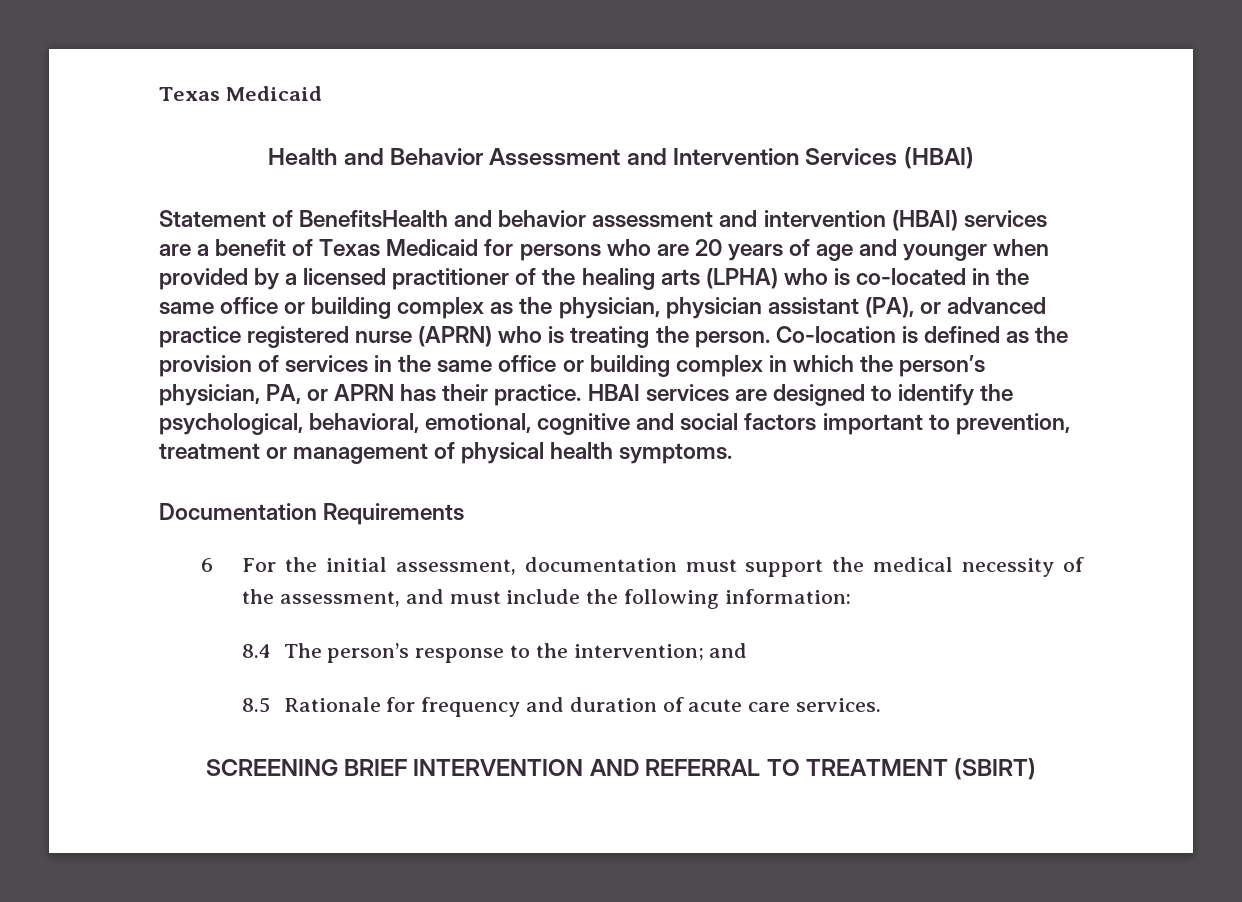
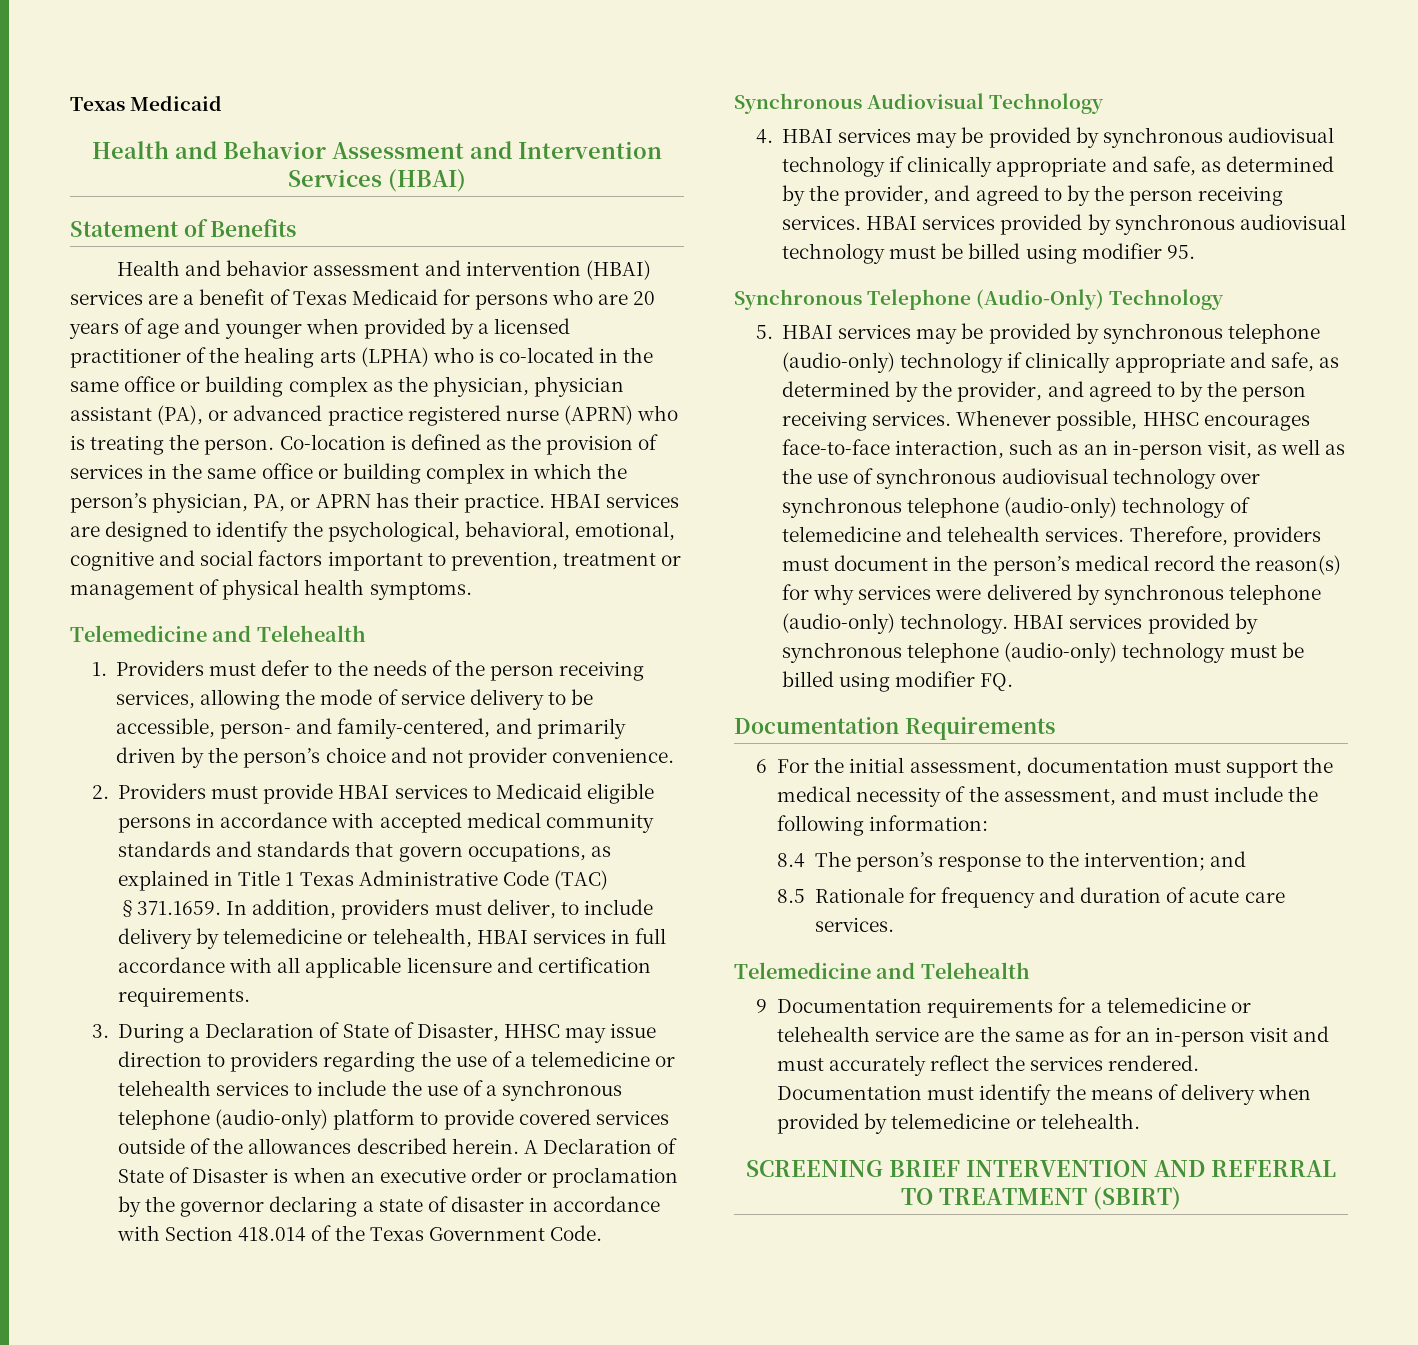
[299,210,449,228] BenefitsHealth -> [210,219,297,237] [117,260,181,276] Benefits // Health
(733, 453) none -> [70,625,366,642] [91,660,645,681] [116,689,594,710] [116,718,626,739] [116,747,675,768] [91,783,654,804] [118,812,654,833] [118,841,611,862] [118,870,608,891] [118,899,653,920] [118,928,667,949] [118,957,651,978] [118,987,251,1007] [91,1022,657,1043] [118,1051,676,1072] [118,1080,623,1101] [118,1109,669,1130] [118,1138,678,1154] [118,1167,679,1188] [118,1196,661,1217] [117,1225,602,1242] [734,93,1105,114] [755,127,1334,148] [782,156,1334,177] [782,185,1284,206] [782,214,1346,235] [782,243,1195,264] [734,289,1225,310] [755,323,1320,344] [782,352,1339,373] [782,381,1307,402] [782,410,1310,431] [782,439,1346,460] [782,468,1260,489] [782,497,1250,518] [782,526,1321,547] [782,555,1342,576] [782,584,1321,605] [782,613,1258,634] [782,642,1304,663] [782,671,1014,692] // Telemedicine and Telehealth // 1. Providers must defer to the needs of the person receiving services, allowing the mode of service delivery to be accessible, person- and family-centered, and primarily driven by the person’s choice and not provider convenience. // 2. Providers must provide HBAI services to Medicaid eligible persons in accordance with accepted medical community standards and standards that govern occupations, as explained in Title 1 Texas Administrative Code (TAC) §371.1659. In addition, providers must deliver, to include delivery by telemedicine or telehealth, HBAI services in full accordance with all applicable licensure and certification requirements. // 3. During a Declaration of State of Disaster, HHSC may issue direction to providers regarding the use of a telemedicine or telehealth services to include the use of a synchronous telephone (audio-only) platform to provide covered services outside of the allowances described herein. A Declaration of State of Disaster is when an executive order or proclamation by the governor declaring a state of disaster in accordance with Section 418.014 of the Texas Government Code. // Synchronous Audiovisual Technology // 4. HBAI services may be provided by synchronous audiovisual technology if clinically appropriate and safe, as determined by the provider, and agreed to by the person receiving services. HBAI services provided by synchronous audiovisual technology must be billed using modifier 95. // Synchronous Telephone (Audio-Only) Technology // 5. HBAI services may be provided by synchronous telephone (audio-only) technology if clinically appropriate and safe, as determined by the provider, and agreed to by the person receiving services. Whenever possible, HHSC encourages face-to-face interaction, such as an in-person visit, as well as the use of synchronous audiovisual technology over synchronous telephone (audio-only) technology of telemedicine and telehealth services. Therefore, providers must document in the person’s medical record the reason(s) for why services were delivered by synchronous telephone (audio-only) technology. HBAI services provided by synchronous telephone (audio-only) technology must be billed using modifier FQ.
(882, 705) none -> [734,962,1030,979] [755,997,1251,1018] [777,1026,1330,1047] [777,1055,1199,1076] [777,1084,1312,1105] [777,1113,1140,1134] // Telemedicine and Telehealth // 9 Documentation requirements for a telemedicine or telehealth service are the same as for an in-person visit and must accurately reflect the services rendered. Documentation must identify the means of delivery when provided by telemedicine or telehealth.

